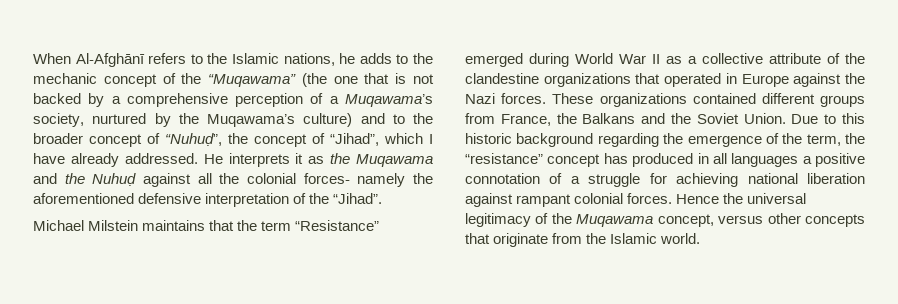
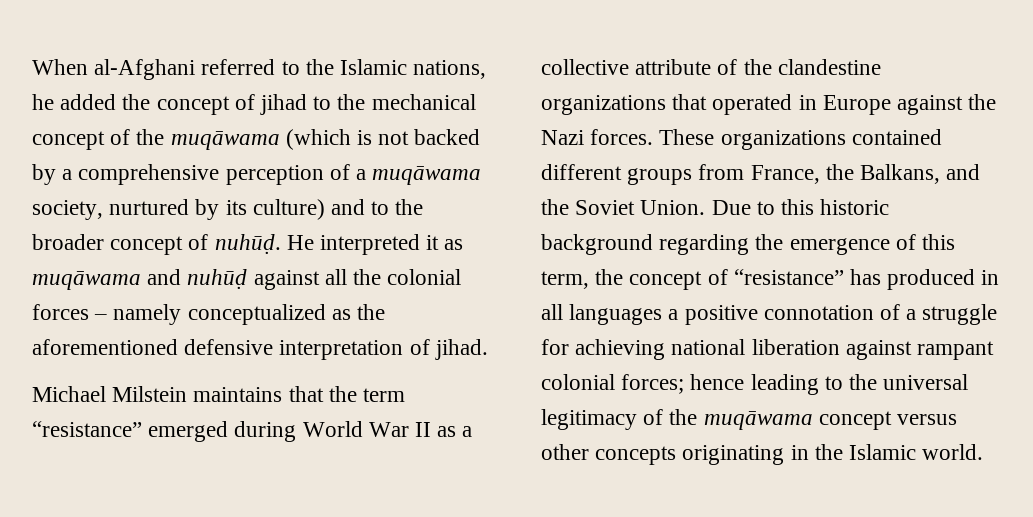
[75,53,187,67] Al-Afghānī refers -> [94,59,276,80] al-Afghani referred
[359,53,434,64] [33,73,97,84] adds to the mechanic -> [60,94,476,115] added the concept of jihad to the mechanical
[208,73,390,87] “Muqawama” (the one that -> [170,129,351,150] muqāwama (which
[344,94,433,107] Muqawama’s -> [372,166,482,185] muqāwama
[178,113,295,127] the Muqawama’s -> [225,200,247,215] its
[165,133,433,147] [33,153,433,167] [33,173,406,187] “Nuhuḍ”, the concept of “Jihad”, which I have already addressed. He interprets it as the Muqawama and the Nuhuḍ against all the colonial forces- namely -> [214,234,464,255] [32,269,462,290] [32,304,351,325] nuhūḍ. He interpreted it as muqāwama and nuhūḍ against all the colonial forces – namely conceptualized as
[309,193,383,204] the “Jihad”. -> [434,339,488,360] jihad.
[295,220,380,231] “Resistance” -> [32,421,142,437] “resistance”
[582,113,636,124] Balkans -> [860,164,941,184] Balkans,
[782,133,803,144] the -> [922,234,956,250] this
[465,153,601,167] “resistance” concept -> [629,269,844,290] concept of “resistance”
[627,193,720,204] forces. Hence -> [621,374,843,395] forces; hence leading to
[576,214,714,227] Muqawama concept, -> [703,411,892,430] muqāwama concept
[465,233,583,247] that originate from -> [682,445,809,465] originating in

